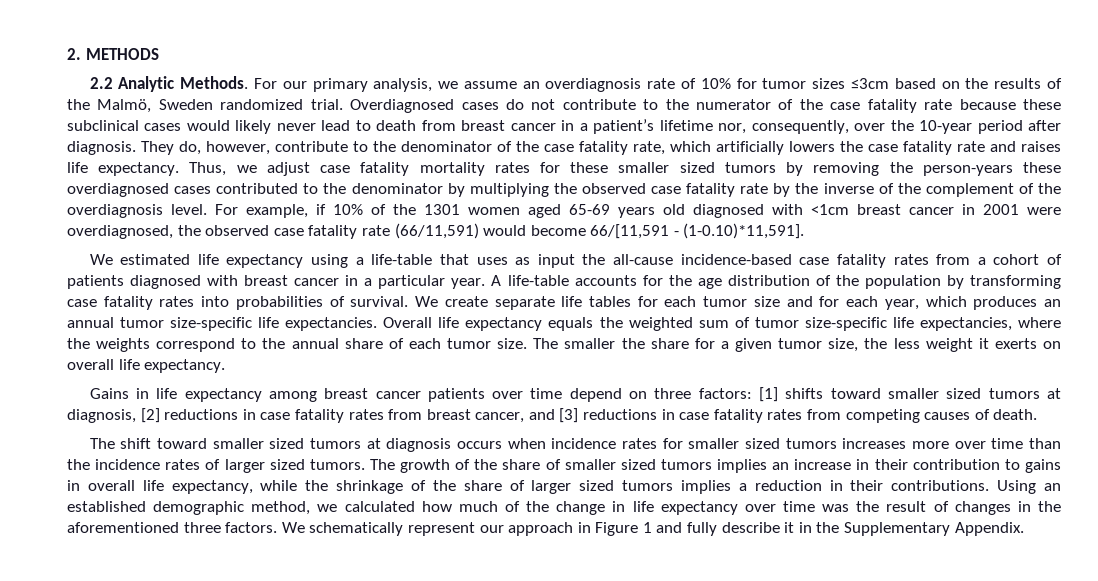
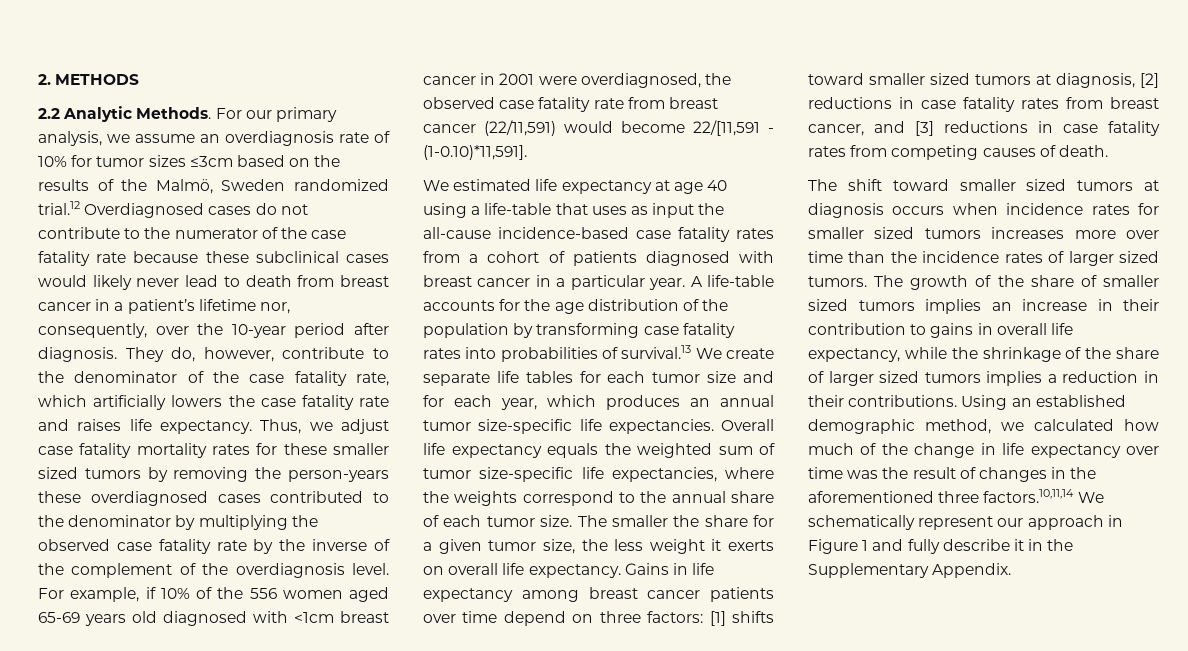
[310,99,343,110] trial. -> [38,201,80,215] trial.12
[424,204,460,215] 1301 -> [249,588,277,599] 556
[394,223,479,239] (66/11,591) -> [627,97,718,109] [423,120,556,136] from breast cancer (22/11,591)
[590,224,670,239] 66/[11,591 -> [693,120,760,136] 22/[11,591
(304, 261) none -> [654,180,728,194] at age 40
[350,296,409,307] survival. -> [621,345,692,359] survival.13
(226, 366) // -> (621, 571) none
[225,522,278,533] factors. -> [983,489,1075,503] factors.10,11,14

